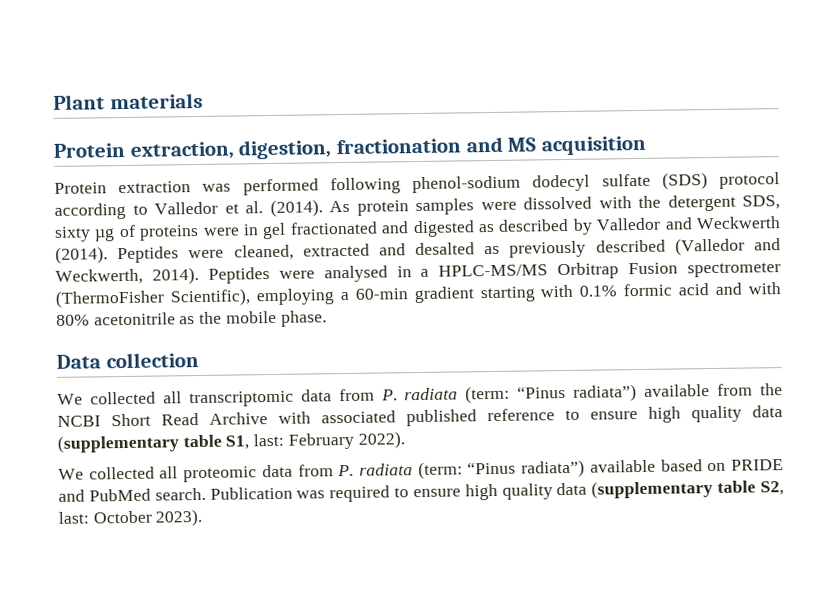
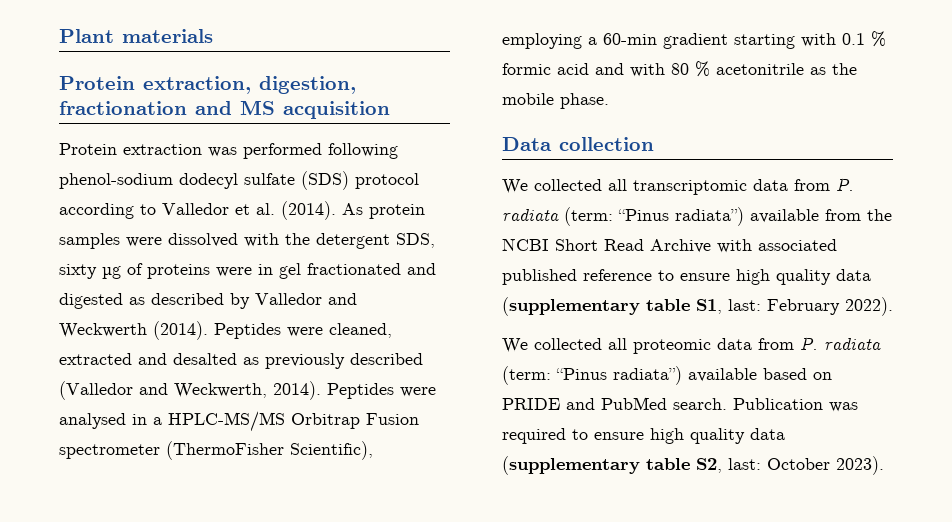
[579,285,618,297] 0.1% -> [842,31,886,47] 0.1 %
[56,314,90,326] 80% -> [671,61,710,77] 80 %

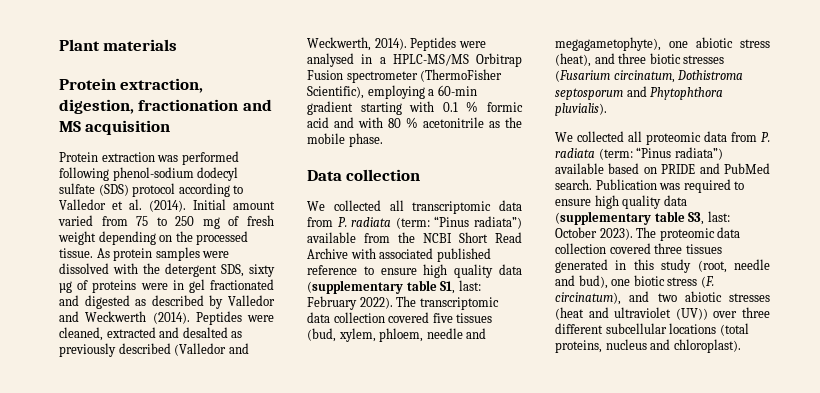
(336, 210) none -> [193,199,275,210] [58,215,274,229] [58,231,249,245] [59,248,93,258] Initial amount varied from 75 to 250 mg of fresh weight depending on the processed tissue.
(893, 306) none -> [396,296,499,310] [307,312,493,323] [307,328,487,342] [555,37,770,51] [555,53,725,67] [555,70,744,83] [555,86,724,100] [555,103,607,116] The transcriptomic data collection covered five tissues (bud, xylem, phloem, needle and megagametophyte), one abiotic stress (heat), and three biotic stresses (Fusarium circinatum, Dothistroma septosporum and Phytophthora pluvialis).
[696,458,722,473] S2, -> [688,212,705,225] S3,
(884, 465) none -> [636,227,741,241] [555,243,722,254] [555,259,770,273] [555,275,714,289] [555,291,770,305] [555,307,770,320] [555,323,749,336] [555,339,741,353] The proteomic data collection covered three tissues generated in this study (root, needle and bud), one biotic stress (F. circinatum), and two abiotic stresses (heat and ultraviolet (UV)) over three different subcellular locations (total proteins, nucleus and chloroplast).

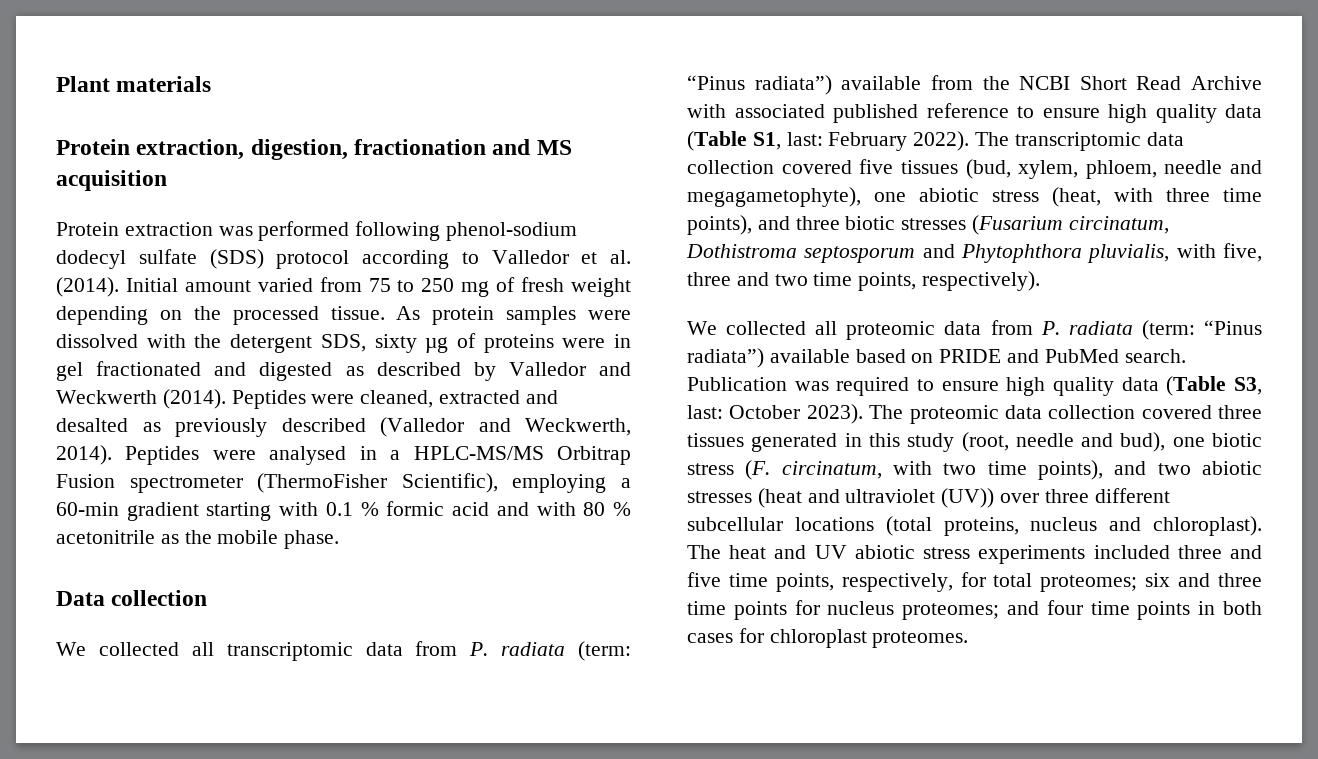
[307,280,437,294] (supplementary table -> [687,131,747,151] (Table
[555,53,591,67] (heat), -> [1052,187,1262,207] [687,215,752,235] (heat, with three time points),
[555,103,607,116] pluvialis). -> [1087,243,1262,263] [687,271,1041,291] pluvialis, with five, three and two time points, respectively).
[555,211,685,225] (supplementary table -> [1166,376,1227,396] (Table
[555,292,621,305] circinatum), -> [781,460,1103,480] circinatum, with two time points),
(741, 346) none -> [687,545,1262,564] [687,572,1262,592] [687,600,1262,620] [687,628,969,648] The heat and UV abiotic stress experiments included three and five time points, respectively, for total proteomes; six and three time points for nucleus proteomes; and four time points in both cases for chloroplast proteomes.

